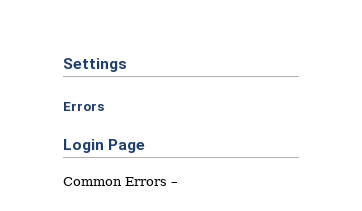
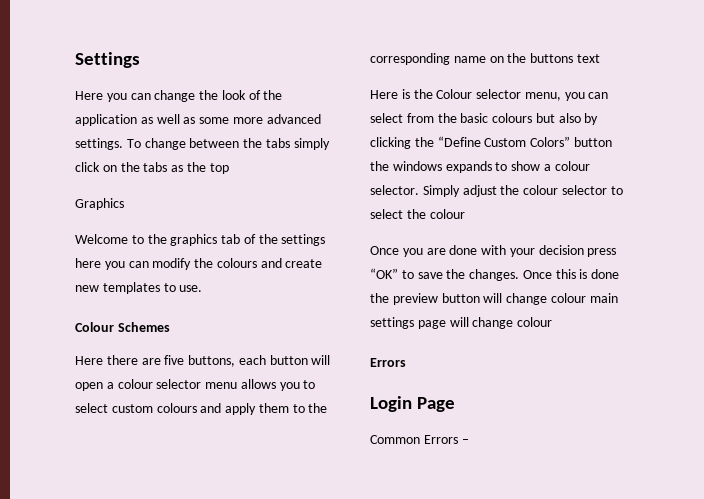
(127, 65) none -> [75,90,283,102] [75,114,321,126] [75,138,330,150] [75,162,229,174] [75,198,124,210] [75,234,326,246] [75,258,323,270] [75,282,203,294] [75,322,170,332] [75,355,331,367] [75,379,316,391] [75,403,328,415] [370,53,600,65] [370,89,609,101] [370,113,599,125] [370,136,612,149] [370,161,590,173] [370,185,623,197] [370,209,465,219] [370,245,617,257] [370,268,620,281] [370,293,618,305] [370,317,553,329] // Here you can change the look of the application as well as some more advanced settings. To change between the tabs simply click on the tabs as the top // Graphics // Welcome to the graphics tab of the settings here you can modify the colours and create new templates to use. // Colour Schemes // Here there are five buttons, each button will open a colour selector menu allows you to select custom colours and apply them to the corresponding name on the buttons text // Here is the Colour selector menu, you can select from the basic colours but also by clicking the “Define Custom Colors” button the windows expands to show a colour selector. Simply adjust the colour selector to select the colour // Once you are done with your decision press “OK” to save the changes. Once this is done the preview button will change colour main settings page will change colour

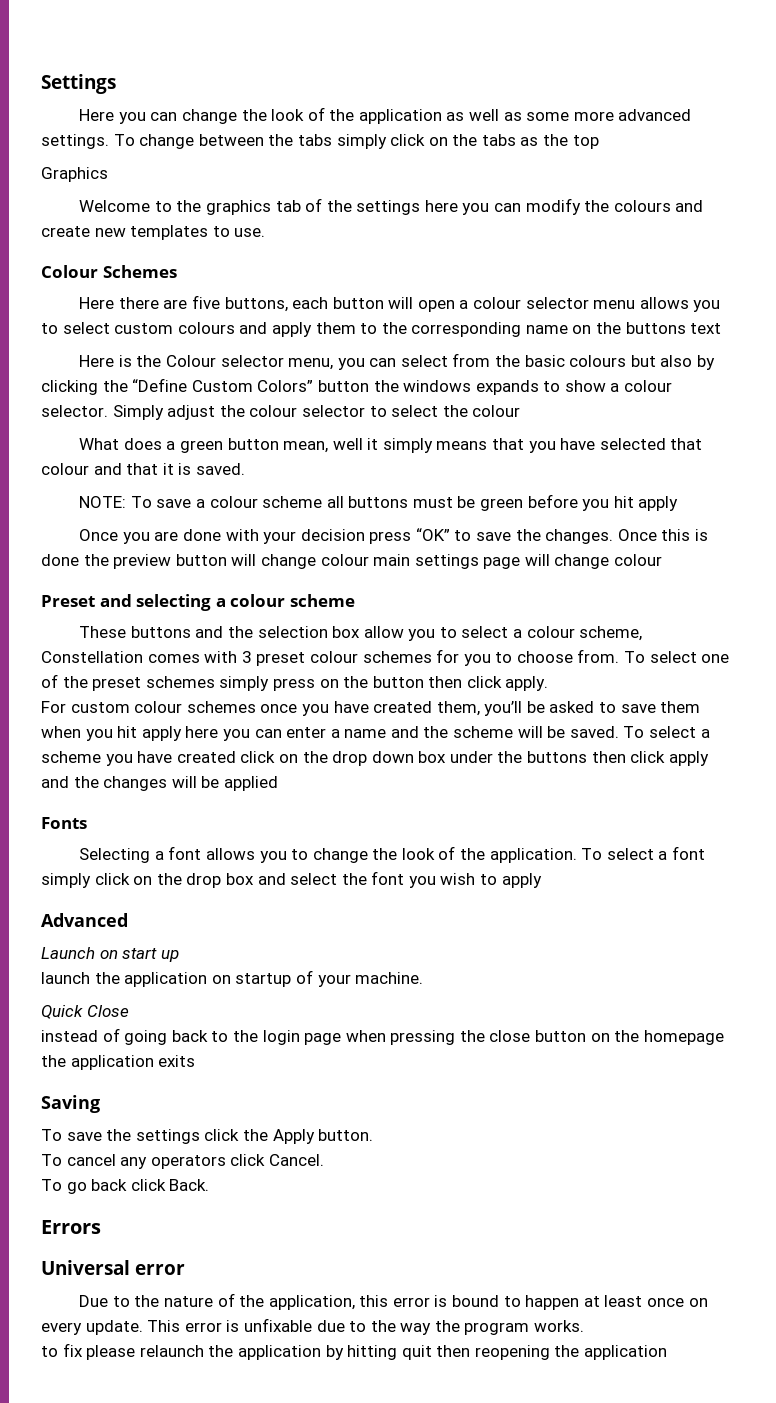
(465, 214) none -> [79,438,703,453] [41,463,245,475] [79,494,679,511] // What does a green button mean, well it simply means that you have selected that colour and that it is saved. // NOTE: To save a colour scheme all buttons must be green before you hit apply
[370,358,406,367] [370,396,456,412] [370,435,469,444] Errors // Login Page // Common Errors – -> [41,594,355,611] [79,626,643,641] [41,649,730,666] [41,674,549,691] [41,701,701,716] [41,726,710,741] [41,751,709,766] [41,776,278,791] [41,817,87,829] [79,846,705,863] [41,871,542,888] [41,913,128,927] [41,947,179,962] [41,970,424,987] [41,1005,129,1019] [41,1028,724,1045] [41,1055,196,1070] [41,1095,100,1113] [41,1129,374,1144] [41,1154,324,1169] [41,1179,210,1194] [41,1220,101,1234] [41,1260,185,1275] [79,1293,708,1310] [41,1318,585,1335] [41,1343,668,1360] Preset and selecting a colour scheme // These buttons and the selection box allow you to select a colour scheme, Constellation comes with 3 preset colour schemes for you to choose from. To select one of the preset schemes simply press on the button then click apply. // For custom colour schemes once you have created them, you’ll be asked to save them when you hit apply here you can enter a name and the scheme will be saved. To select a scheme you have created click on the drop down box under the buttons then click apply and the changes will be applied // Fonts // Selecting a font allows you to change the look of the application. To select a font simply click on the drop box and select the font you wish to apply // Advanced // Launch on start up // launch the application on startup of your machine. // Quick Close // instead of going back to the login page when pressing the close button on the homepage the application exits // Saving // To save the settings click the Apply button. // To cancel any operators click Cancel. // To go back click Back. // Errors // Universal error // Due to the nature of the application, this error is bound to happen at least once on every update. This error is unfixable due to the way the program works. // to fix please relaunch the application by hitting quit then reopening the application

